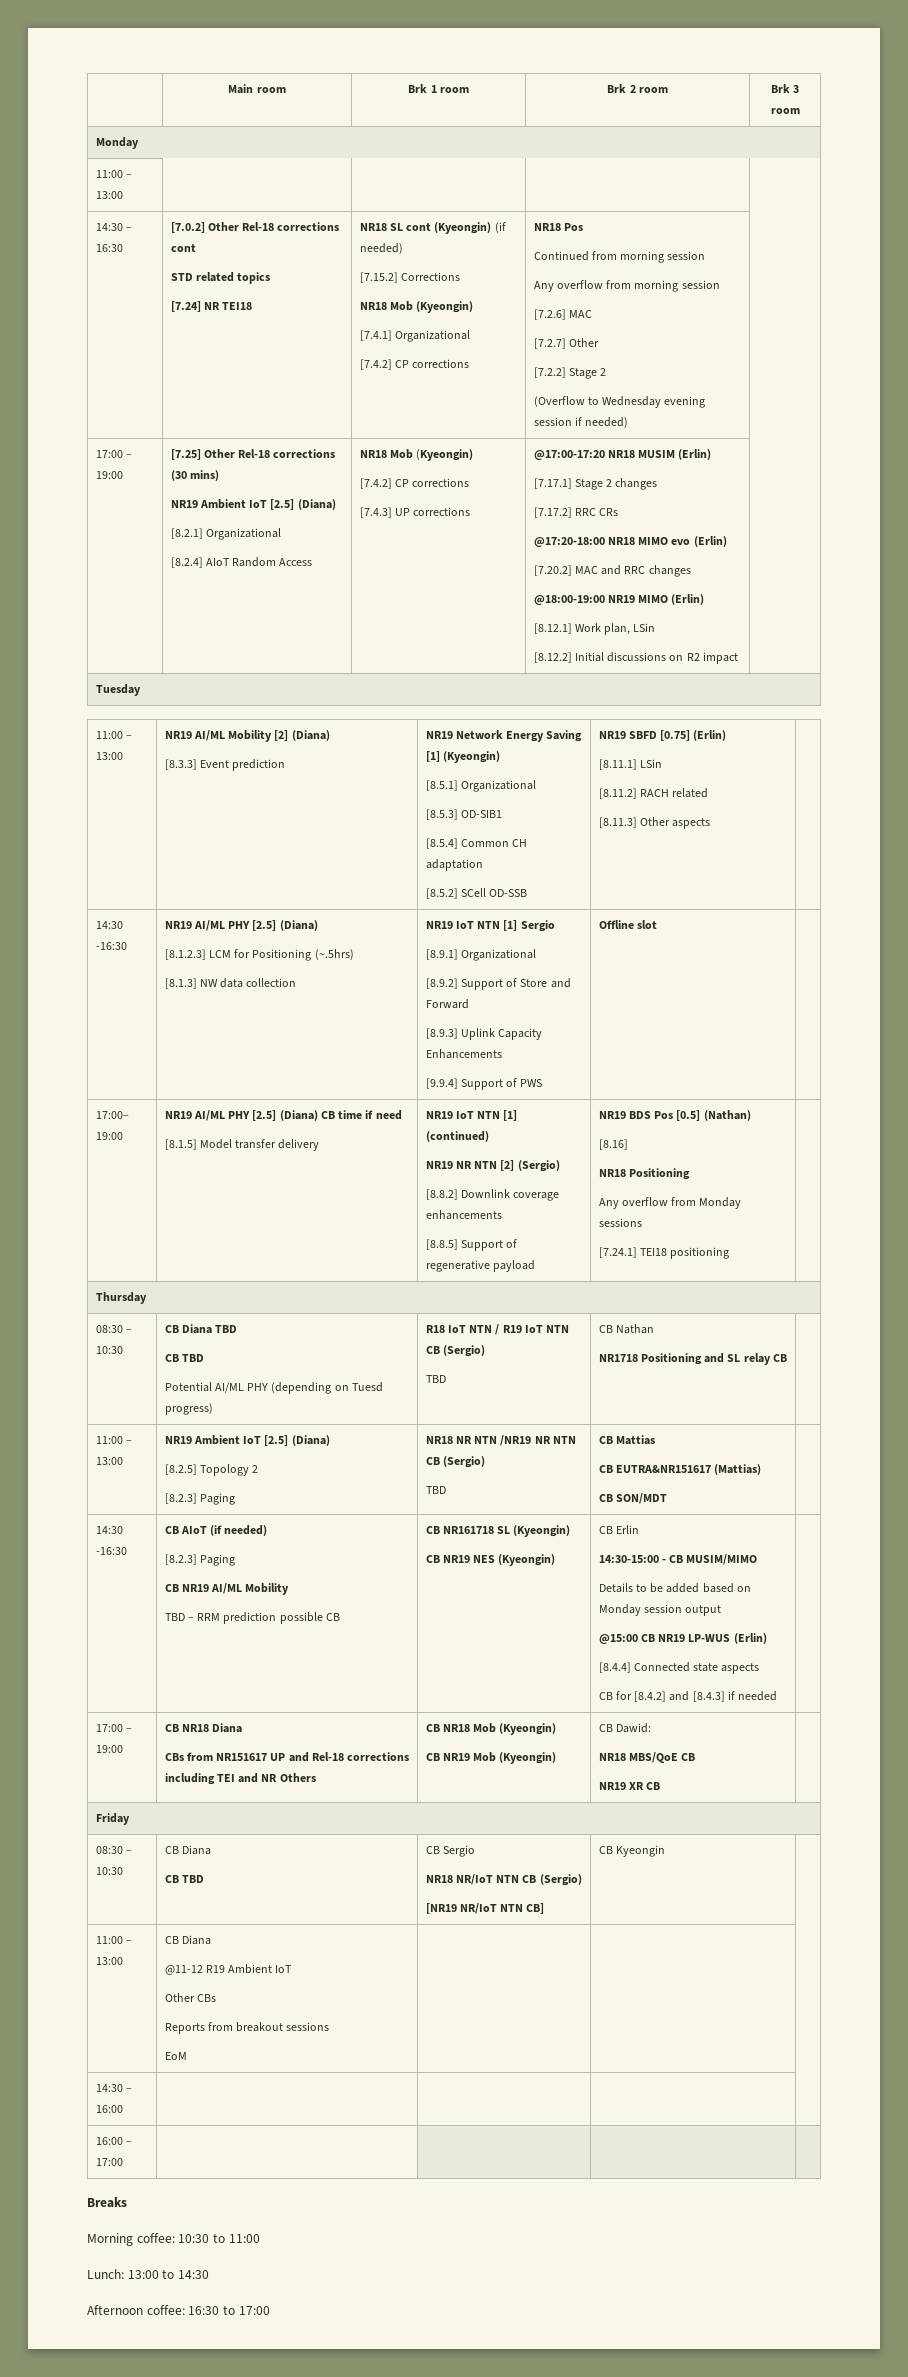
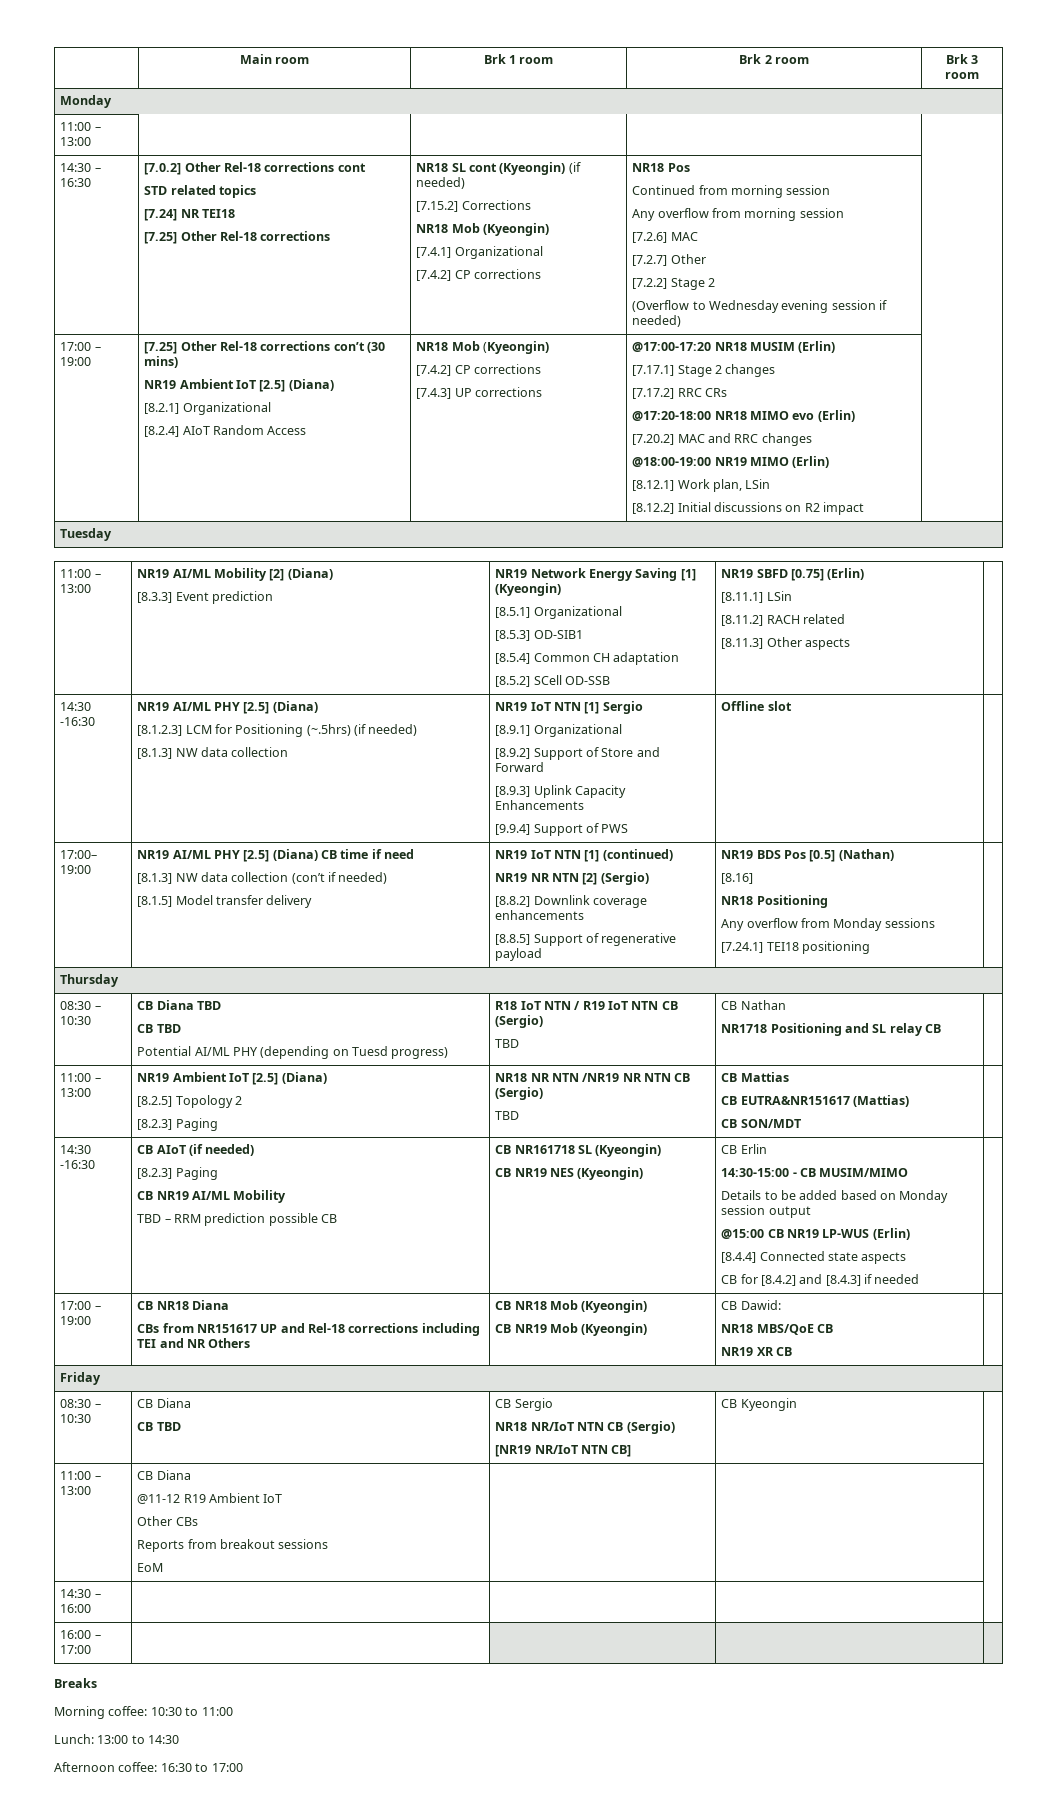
(253, 306) none -> [144,231,331,244] // [7.25] Other Rel-18 corrections
(336, 453) none -> [333,342,365,351] con’t
(354, 954) none -> [354,724,418,736] (if needed)
(402, 1115) none -> [137,872,388,884] // [8.1.3] NW data collection (con’t if needed)

